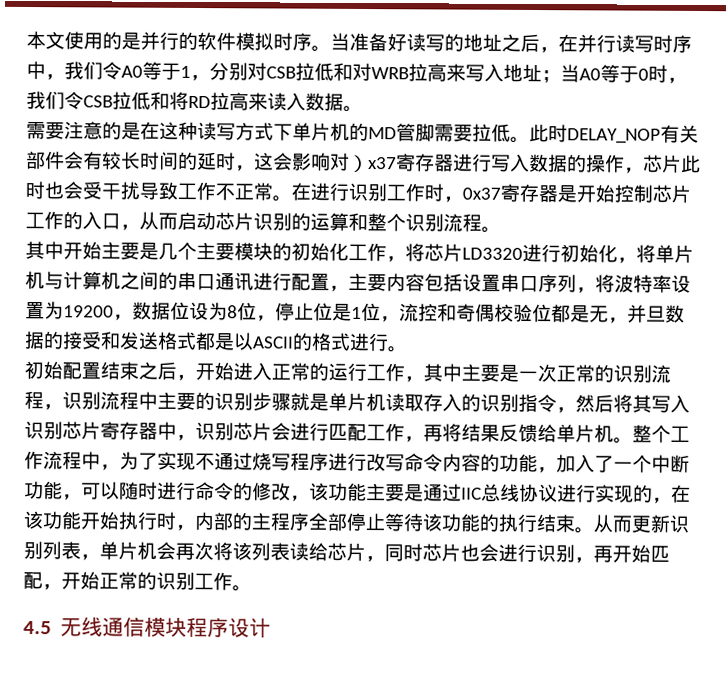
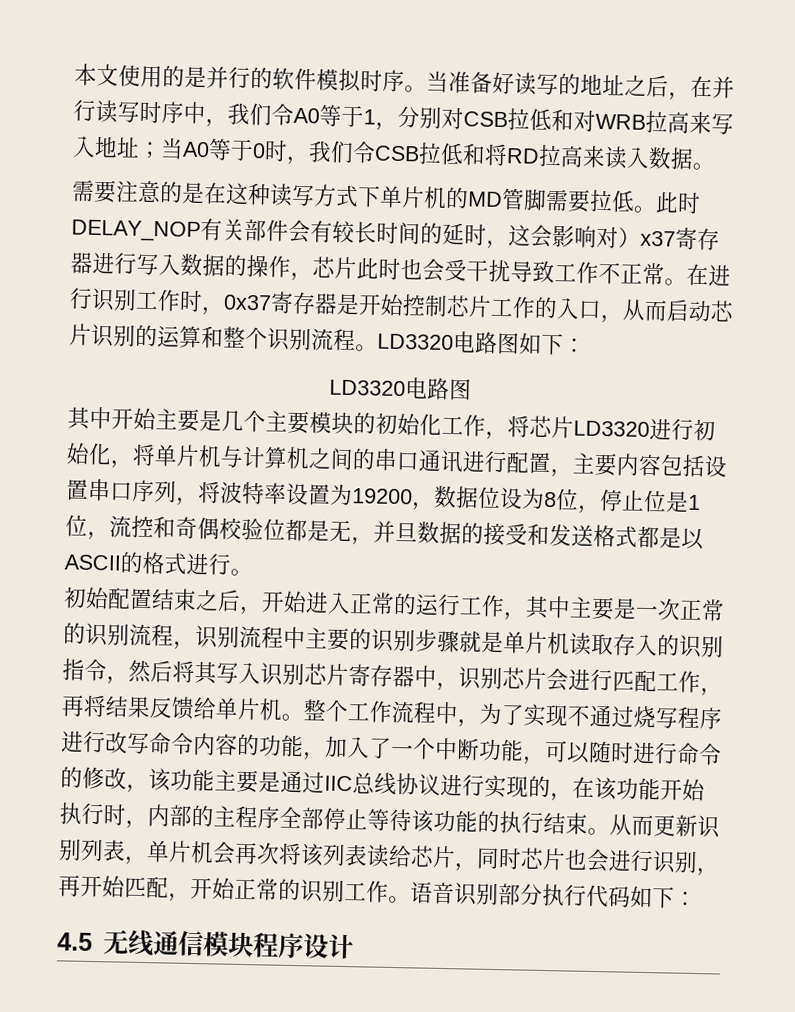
(501, 229) none -> [377,331,586,356] [328,377,472,401] LD3320电路图如下： // LD3320电路图
(252, 588) none -> [410,881,697,909] 语音识别部分执行代码如下：

